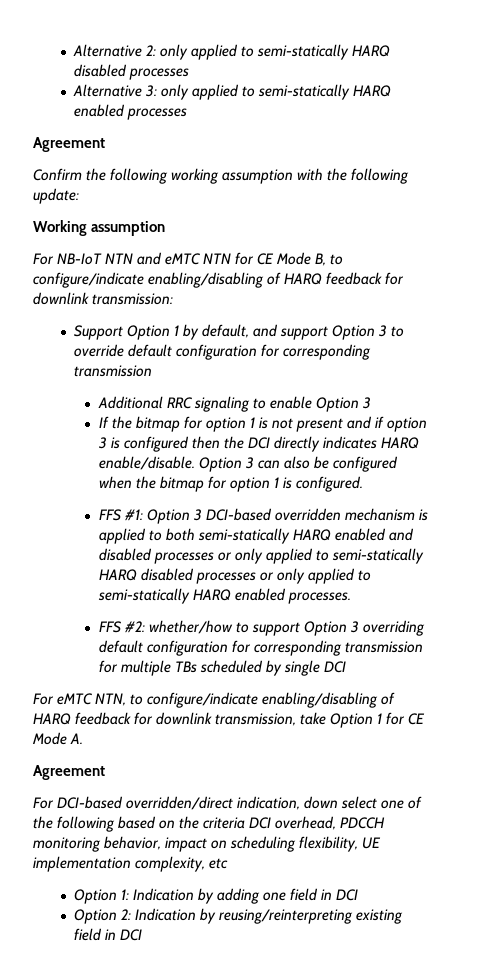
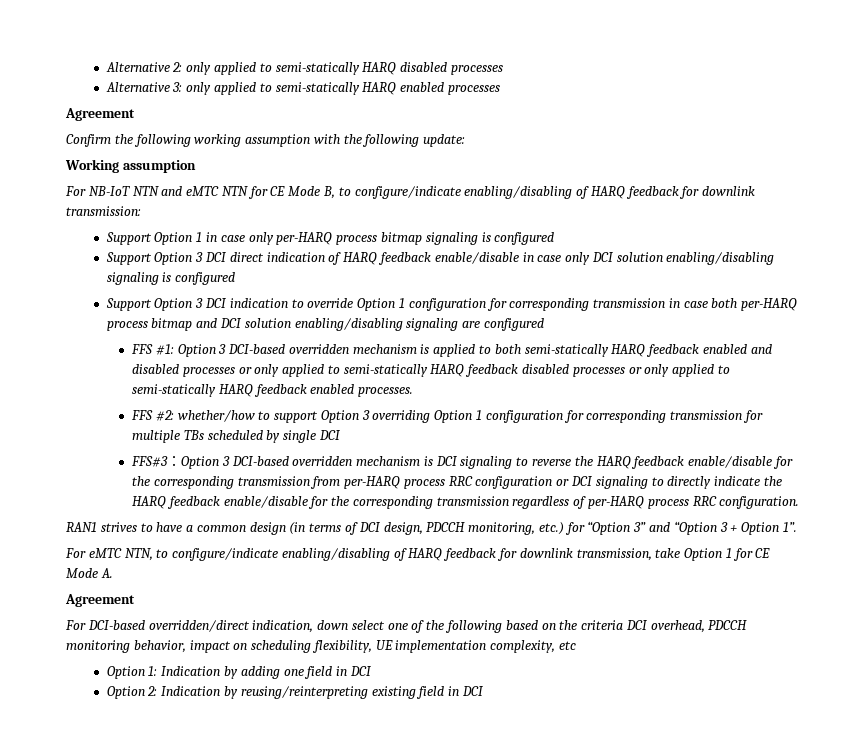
[183,324,405,340] [74,344,372,360] [74,365,153,377] [97,396,371,412] [98,416,428,432] [97,436,419,452] [98,456,398,472] [98,476,363,492] by default, and support Option 3 to override default configuration for corresponding transmission // Additional RRC signaling to enable Option 3 // If the bitmap for option 1 is not present and if option 3 is configured then the DCI directly indicates HARQ enable/disable. Option 3 can also be configured when the bitmap for option 1 is configured. -> [206,232,555,245] [105,252,775,265] [106,272,236,285] [105,298,798,311] [106,318,544,331] in case only per-HARQ process bitmap signaling is configured // Support Option 3 DCI direct indication of HARQ feedback enable/disable in case only DCI solution enabling/disabling signaling is configured // Support Option 3 DCI indication to override Option 1 configuration for corresponding transmission in case both per-HARQ process bitmap and DCI solution enabling/disabling signaling are configured
(331, 535) none -> [646,344,700,357] feedback
[140,568,371,584] [97,588,231,604] disabled processes or only applied to semi-statically HARQ -> [465,364,730,377] [132,384,307,397] feedback disabled processes or only applied to semi-statically HARQ feedback
[98,640,143,653] default -> [434,410,483,423] Option 1
(346, 667) none -> [131,456,793,469] [132,476,782,489] [132,496,800,509] [66,521,797,535] // FFS#3：Option 3 DCI-based overridden mechanism is DCI signaling to reverse the HARQ feedback enable/disable for the corresponding transmission from per-HARQ process RRC configuration or DCI signaling to directly indicate the HARQ feedback enable/disable for the corresponding transmission regardless of per-HARQ process RRC configuration. // RAN1 strives to have a common design (in terms of DCI design, PDCCH monitoring, etc.) for “Option 3” and “Option 3 + Option 1”.

